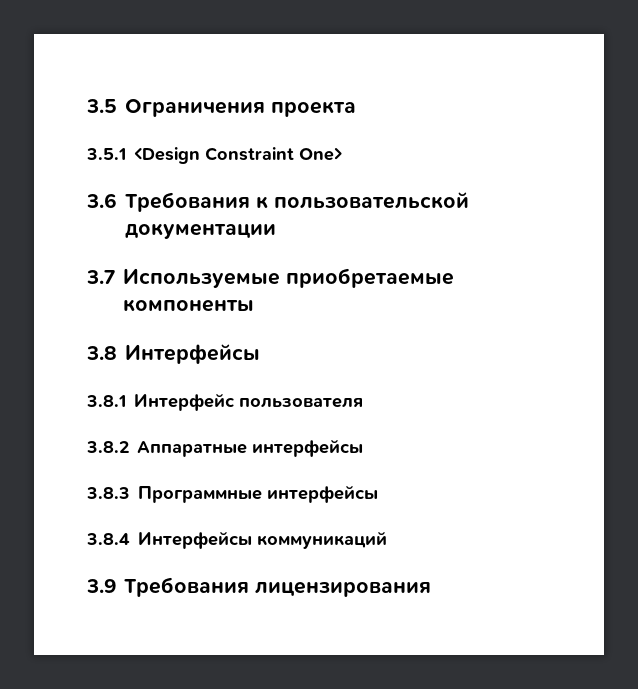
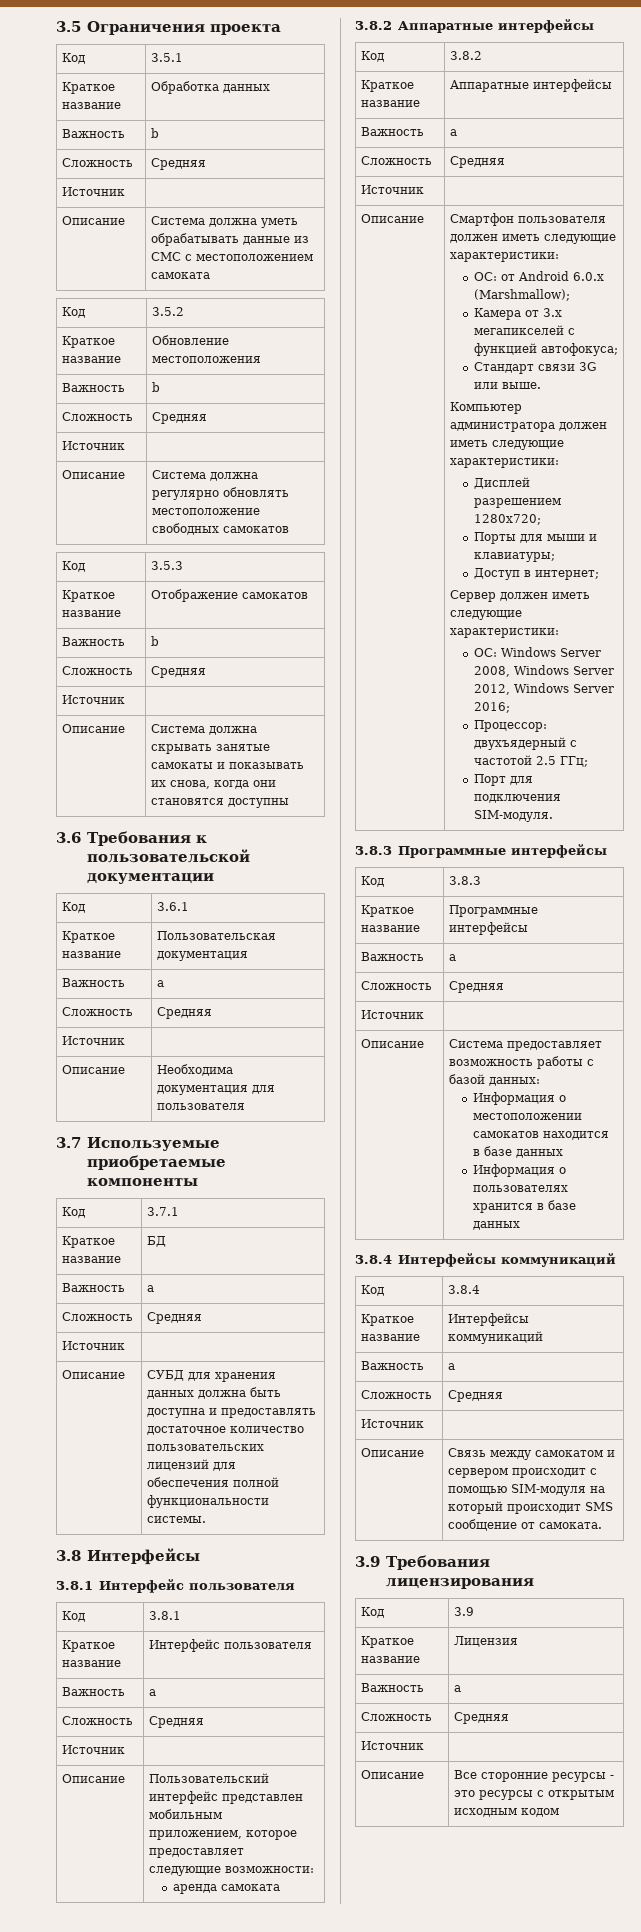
[86,147,342,164] // 3.5.1 <Design Constraint One> -> [62,53,86,64] [151,53,184,62] [62,82,116,94] [62,102,122,109] [151,81,271,94] [62,129,126,138] [151,128,160,138] [62,158,134,167] [151,158,207,170] [62,187,126,196] [62,216,126,225] [151,216,299,228] [151,233,310,246] [151,252,314,261] [151,272,211,279] [62,307,86,318] [152,307,185,316] [62,336,116,348] [62,356,122,363] [152,335,230,345] [152,356,262,363] [62,383,126,392] [152,382,161,392] [62,412,134,421] [152,412,208,424] [62,441,126,450] [62,470,126,479] [152,470,259,481] [152,487,290,500] [152,508,261,515] [152,523,290,535] [62,561,86,572] [151,561,184,570] [62,590,116,602] [62,610,122,617] [151,589,309,602] [62,637,126,646] [151,636,160,646] [62,666,134,675] [151,666,207,678] [62,695,126,704] [62,724,126,733] [151,724,258,735] [151,744,271,754] [151,762,305,769] [151,780,277,789] [151,798,290,808] // Код | 3.5.1 // Краткое название | Обработка данных // Важность | b // Сложность | Средняя // Источник | // Описание | Система должна уметь обрабатывать данные из СМС с местоположением самоката // Код | 3.5.2 // Краткое название | Обновление местоположения // Важность | b // Сложность | Средняя // Источник | // Описание | Система должна регулярно обновлять местоположение свободных самокатов // Код | 3.5.3 // Краткое название | Отображение самокатов // Важность | b // Сложность | Средняя // Источник | // Описание | Система должна скрывать занятые самокаты и показывать их снова, когда они становятся доступны
[86,268,454,288] [122,299,254,312] // 3.7 Используемые приобретаемые компоненты -> [62,902,86,913] [157,902,190,911] [62,931,116,943] [62,951,122,958] [157,931,277,940] [157,951,249,961] [62,978,126,987] [157,980,165,987] [62,1007,134,1016] [157,1007,213,1019] [62,1036,126,1045] [62,1065,126,1074] [157,1064,234,1076] [157,1085,276,1095] [157,1103,246,1110] [56,1137,220,1151] [86,1155,226,1170] [86,1178,198,1186] [62,1207,86,1218] [147,1207,180,1216] [62,1236,116,1248] [62,1256,122,1263] [147,1236,167,1247] [62,1283,126,1292] [147,1285,155,1292] [62,1312,134,1321] [147,1312,203,1324] [62,1341,126,1350] [62,1370,126,1379] [147,1370,277,1382] [147,1387,282,1399] [147,1408,317,1418] [147,1426,305,1435] [147,1444,265,1451] [147,1459,237,1471] [147,1477,280,1487] [147,1495,270,1508] [147,1516,207,1523] // Код | 3.6.1 // Краткое название | Пользовательская документация // Важность | a // Сложность | Средняя // Источник | // Описание | Необходима документация для пользователя // 3.7 Используемые приобретаемые компоненты // Код | 3.7.1 // Краткое название | БД // Важность | a // Сложность | Средняя // Источник | // Описание | СУБД для хранения данных должна быть доступна и предоставлять достаточное количество пользовательских лицензий для обеспечения полной функциональности системы.
[86,439,363,457] [86,485,378,503] [86,531,387,549] [86,577,431,597] // 3.8.2 Аппаратные интерфейсы // 3.8.3 Программные интерфейсы // 3.8.4 Интерфейсы коммуникаций // 3.9 Требования лицензирования -> [62,1611,86,1622] [149,1611,182,1620] [62,1640,116,1652] [62,1660,122,1667] [149,1639,313,1652] [62,1687,126,1696] [149,1689,157,1696] [62,1716,134,1725] [149,1716,205,1728] [62,1745,126,1754] [62,1774,126,1783] [149,1773,270,1783] [149,1791,304,1804] [149,1809,223,1819] [149,1830,298,1840] [149,1848,245,1858] [149,1866,315,1876] [172,1884,280,1894] [355,19,594,33] [361,51,385,62] [450,51,483,60] [361,80,415,92] [361,100,421,107] [450,79,613,92] [361,127,425,136] [450,129,458,136] [361,156,433,165] [450,156,506,168] [361,185,425,194] [361,214,425,223] [450,213,607,226] [450,234,617,244] [450,252,560,262] [473,271,604,281] [473,289,570,301] [473,308,562,320] [473,325,575,335] [473,343,618,356] [473,362,597,374] [473,382,541,389] [450,402,523,414] [450,422,608,432] [450,440,565,450] [450,458,560,468] [473,477,530,489] [473,498,561,508] [473,514,541,525] [473,532,597,544] [473,552,555,562] [473,568,599,580] [450,590,591,602] [450,610,523,620] [450,628,560,638] [473,647,601,657] [473,665,614,677] [473,683,614,695] [473,702,510,713] [473,720,547,732] [473,737,577,750] [473,755,588,767] [473,774,533,786] [473,794,561,803] [473,810,553,822] [355,844,607,858] [361,876,385,887] [449,876,482,885] [361,905,415,917] [361,925,421,932] [449,905,539,917] [449,922,529,935] [361,952,425,961] [449,954,457,961] [361,981,433,990] [449,981,505,993] [361,1010,425,1019] [361,1039,425,1048] [449,1039,603,1051] [449,1056,595,1069] [449,1074,541,1086] [472,1092,566,1105] [472,1113,582,1120] [472,1131,609,1140] [472,1146,563,1158] [472,1164,566,1177] [472,1185,568,1192] [472,1200,576,1213] [472,1221,520,1230] [355,1253,616,1267] [361,1285,385,1296] [448,1285,481,1294] [361,1314,415,1326] [361,1334,421,1341] [448,1313,530,1326] [448,1331,544,1344] [361,1361,425,1370] [448,1363,456,1370] [361,1390,433,1399] [448,1390,504,1402] [361,1419,425,1428] [361,1448,425,1457] [448,1448,616,1460] [448,1468,598,1478] [448,1484,606,1496] [448,1501,614,1514] [448,1519,603,1531] [355,1555,490,1570] [385,1578,534,1589] [361,1607,385,1618] [454,1607,475,1616] [361,1636,415,1648] [361,1656,421,1663] [454,1636,519,1647] [361,1683,425,1692] [454,1685,462,1692] [361,1712,433,1721] [454,1712,510,1724] [361,1741,425,1750] [361,1770,425,1779] [454,1770,615,1782] [454,1790,615,1800] [454,1808,560,1817] // Код | 3.8.1 // Краткое название | Интерфейс пользователя // Важность | a // Сложность | Средняя // Источник | // Описание | Пользовательский интерфейс представлен мобильным приложением, которое предоставляет следующие возможности: // аренда самоката // 3.8.2 Аппаратные интерфейсы // Код | 3.8.2 // Краткое название | Аппаратные интерфейсы // Важность | a // Сложность | Средняя // Источник | // Описание | Смартфон пользователя должен иметь следующие характеристики: // ОС: от Android 6.0.x (Marshmallow); // Камера от 3.x мегапикселей с функцией автофокуса; // Стандарт связи 3G или выше. // Компьютер администратора должен иметь следующие характеристики: // Дисплей разрешением 1280x720; // Порты для мыши и клавиатуры; // Доступ в интернет; // Сервер должен иметь следующие характеристики: // ОС: Windows Server 2008, Windows Server 2012, Windows Server 2016; // Процессор: двухъядерный с частотой 2.5 ГГц; // Порт для подключения SIM-модуля. // 3.8.3 Программные интерфейсы // Код | 3.8.3 // Краткое название | Программные интерфейсы // Важность | a // Сложность | Средняя // Источник | // Описание | Система предоставляет возможность работы с базой данных: // Информация о местоположении самокатов находится в базе данных // Информация о пользователях хранится в базе данных // 3.8.4 Интерфейсы коммуникаций // Код | 3.8.4 // Краткое название | Интерфейсы коммуникаций // Важность | a // Сложность | Средняя // Источник | // Описание | Связь между самокатом и сервером происходит с помощью SIM-модуля на который происходит SMS сообщение от самоката. // 3.9 Требования лицензирования // Код | 3.9 // Краткое название | Лицензия // Важность | a // Сложность | Средняя // Источник | // Описание | Все сторонние ресурсы - это ресурсы c открытым исходным кодом

